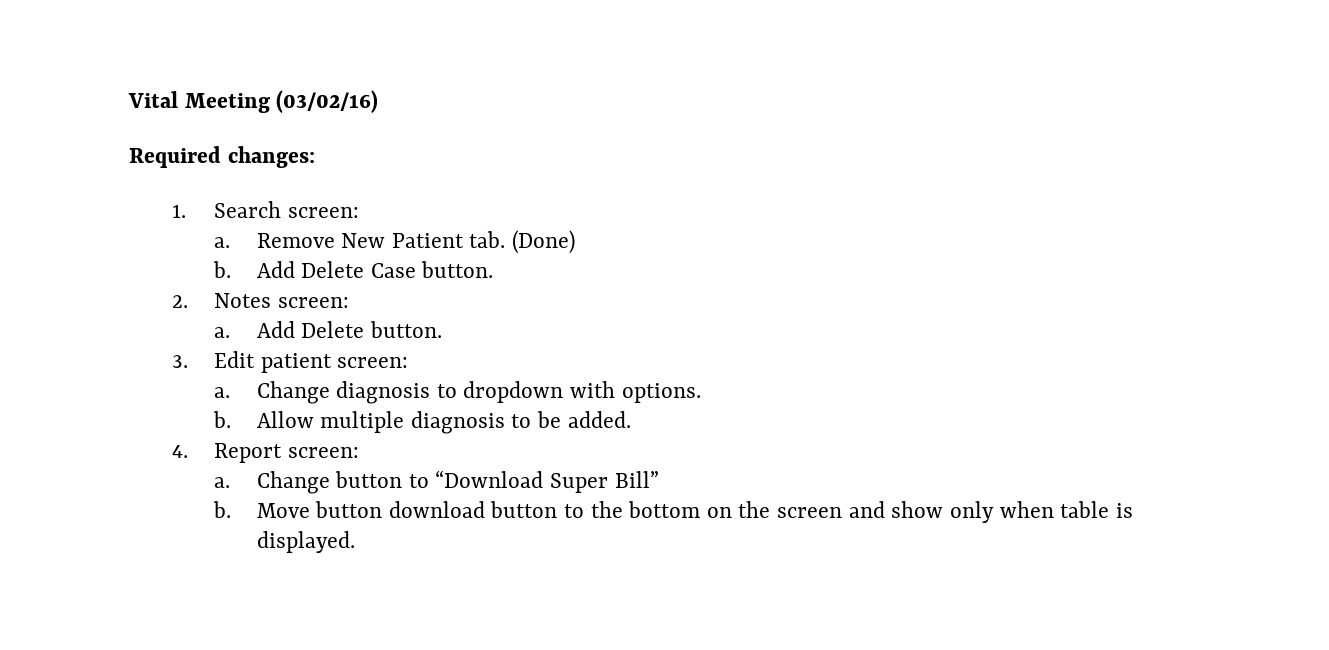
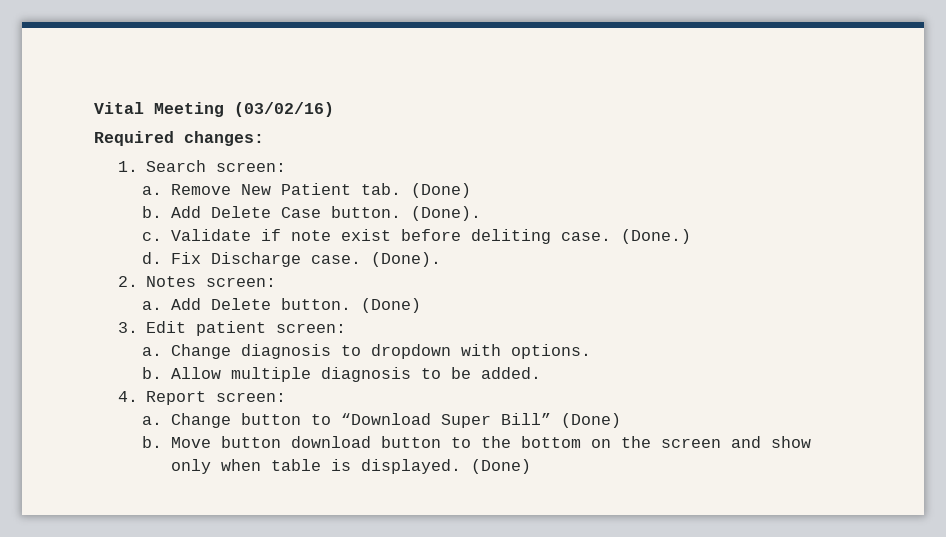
(494, 269) none -> [410,206,481,221] [142,229,691,244] [142,252,441,267] (Done). // c. Validate if note exist before deliting case. (Done.) // d. Fix Discharge case. (Done).
(442, 329) none -> [360,298,421,313] (Done)
(659, 479) none -> [560,413,621,428] (Done)
(355, 542) none -> [470,459,531,474] (Done)

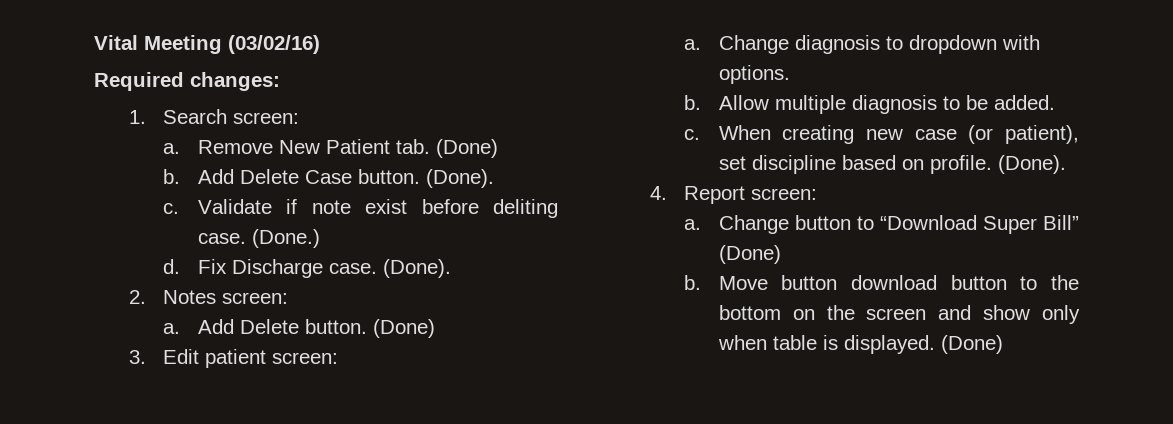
(541, 373) none -> [684,125,1079,144] [718,155,1066,174] // c. When creating new case (or patient), set discipline based on profile. (Done).

